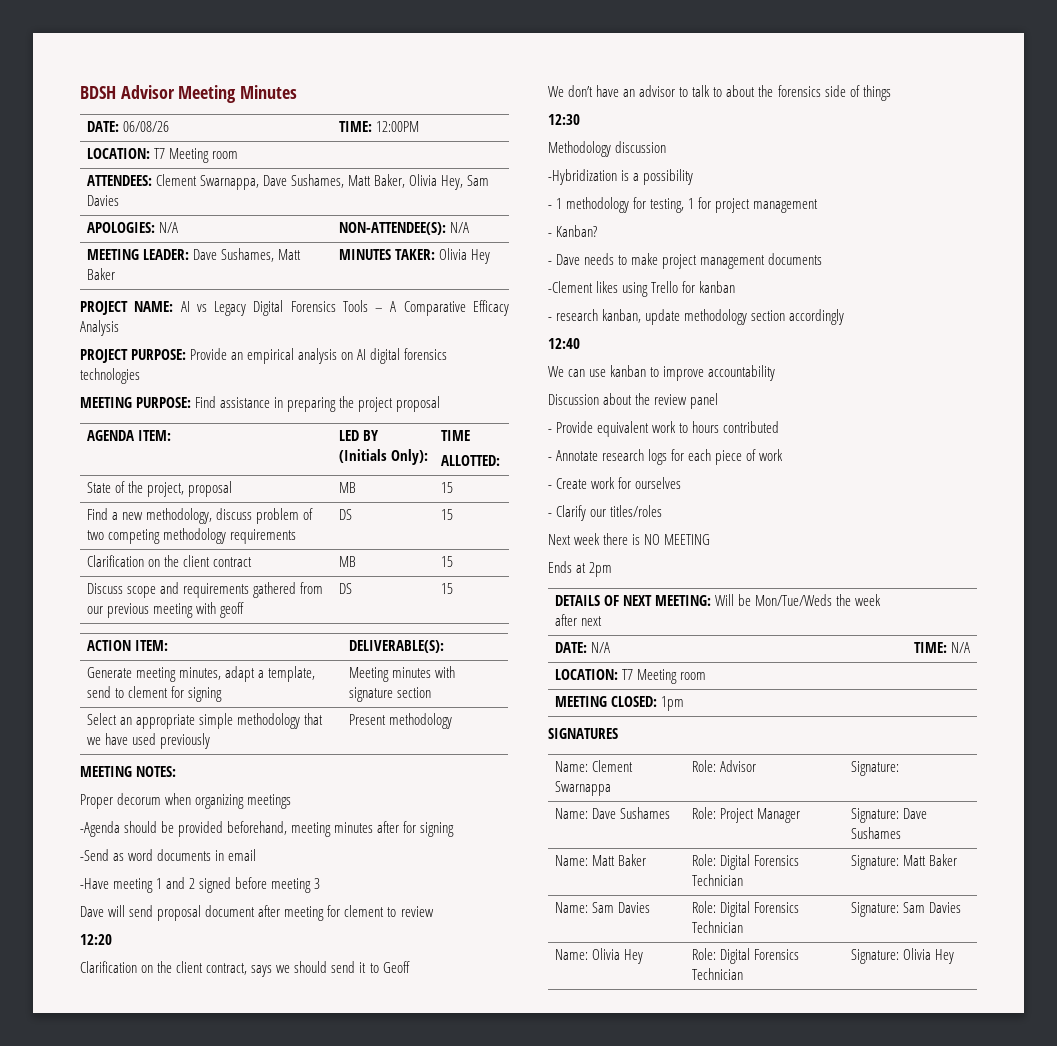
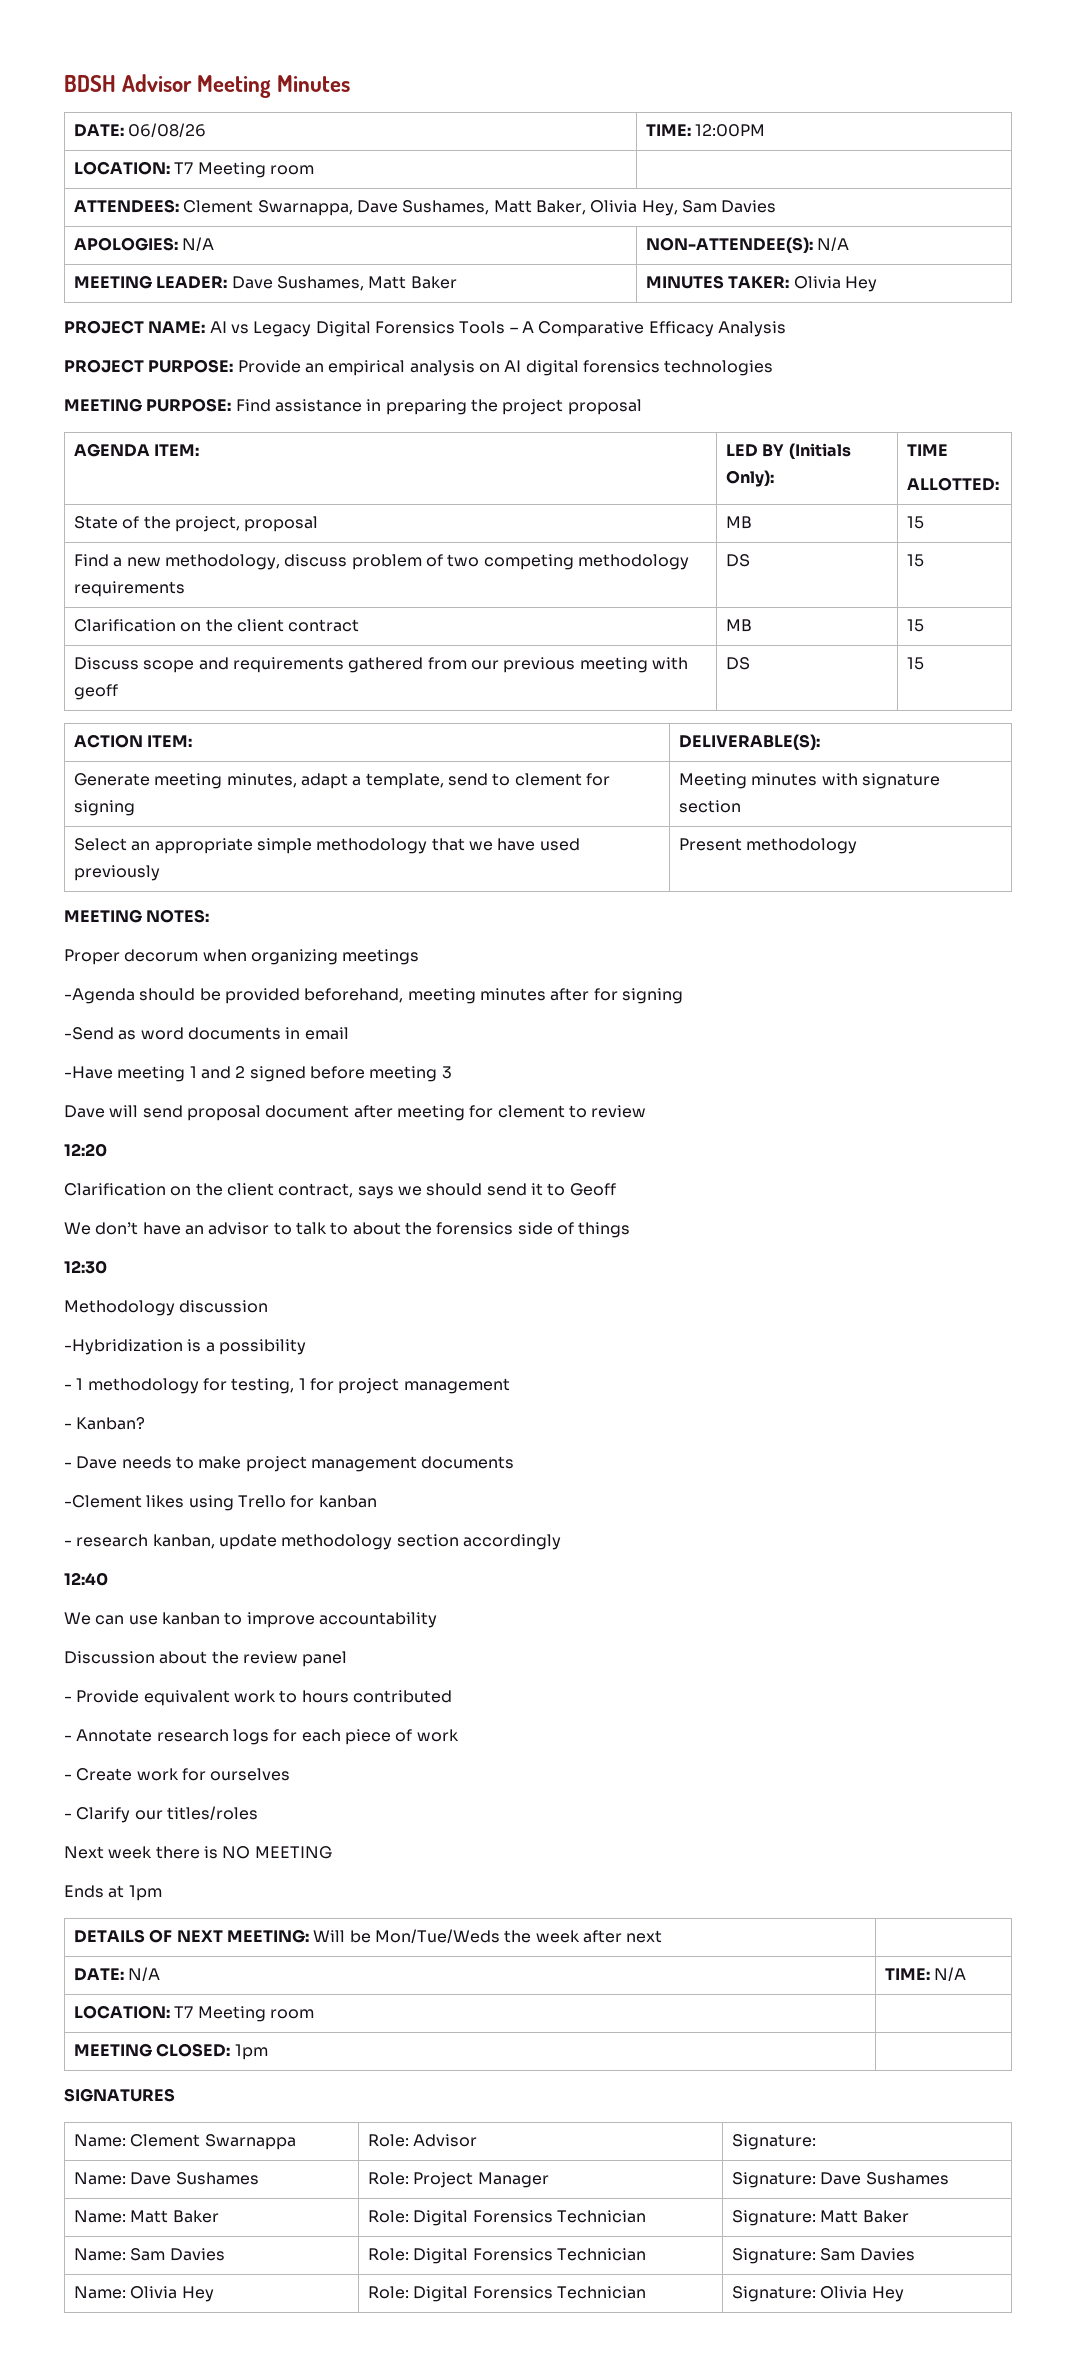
[589,562,613,577] 2pm -> [128,1885,162,1901] 1pm

